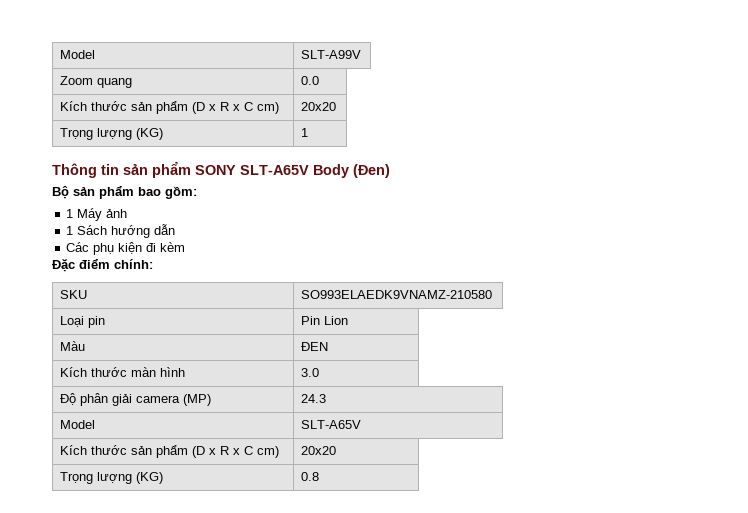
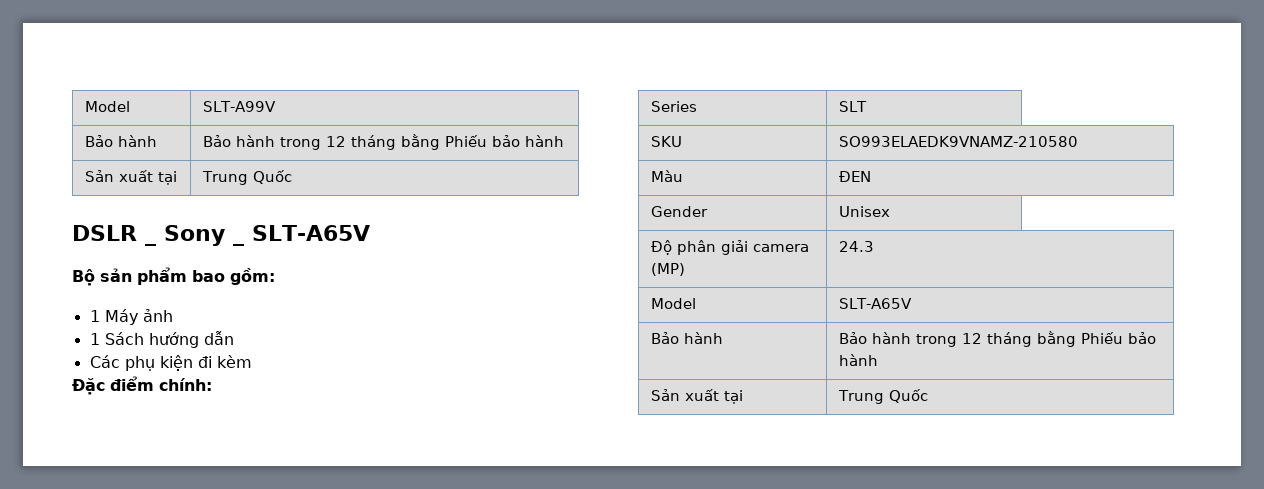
[60,76,133,88] [301,76,320,85] [60,101,280,114] [301,102,337,111] [60,128,164,140] [301,128,309,137] [52,161,390,178] Zoom quang | 0.0 // Kích thước sản phẩm (D x R x C cm) | 20x20 // Trọng lượng (KG) | 1 // Thông tin sản phẩm SONY SLT-A65V Body (Đen) -> [84,135,157,147] [202,134,564,150] [84,170,177,185] [201,170,292,185] [72,225,137,241] [145,225,244,246] [252,225,370,241] Bảo hành | Bảo hành trong 12 tháng bằng Phiếu bảo hành // Sản xuất tại | Trung Quốc // DSLR _ Sony _ SLT-A65V
(153, 264) none -> [650,101,697,112] [838,101,867,112] // Series | SLT
[60,316,106,328] [301,316,349,325] [60,341,86,351] [301,342,329,351] [60,367,186,377] [301,368,320,377] Loại pin | Pin Lion // Màu | ĐEN // Kích thước màn hình | 3.0 -> [650,170,683,182] [838,171,871,182] [650,206,708,217] [838,206,890,217] Màu | ĐEN // Gender | Unisex
[60,445,280,458] [301,446,337,455] [60,472,164,484] [301,472,320,481] Kích thước sản phẩm (D x R x C cm) | 20x20 // Trọng lượng (KG) | 0.8 -> [650,332,723,344] [838,331,1156,347] [838,354,878,366] [650,389,743,404] [837,389,928,404] Bảo hành | Bảo hành trong 12 tháng bằng Phiếu bảo hành // Sản xuất tại | Trung Quốc

